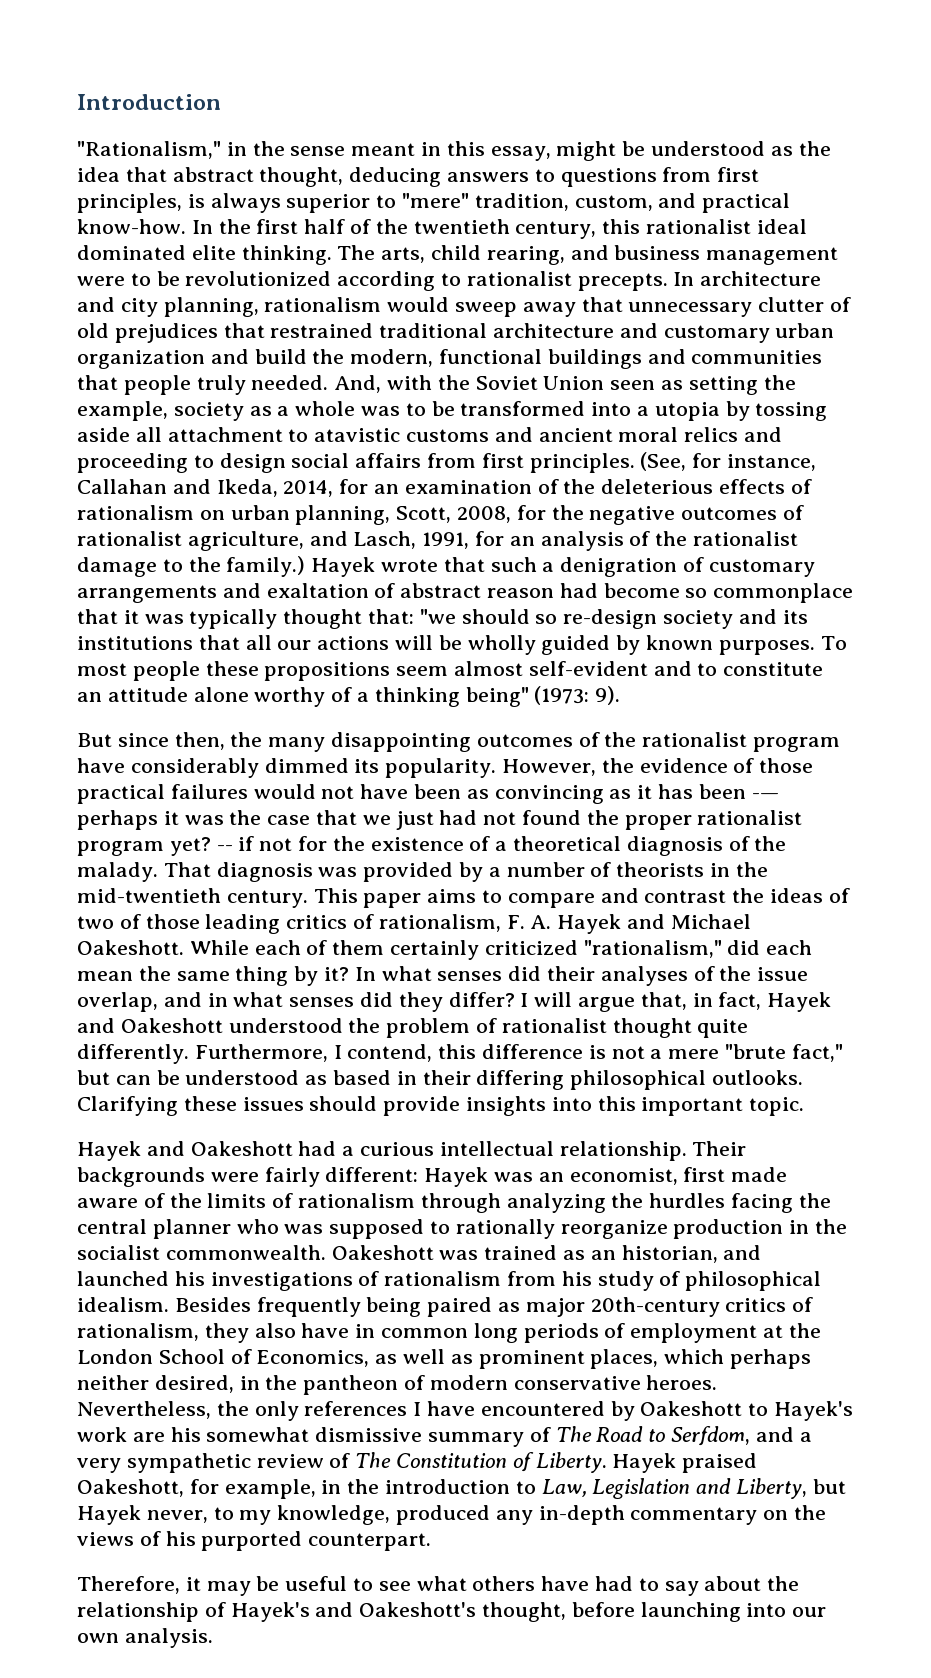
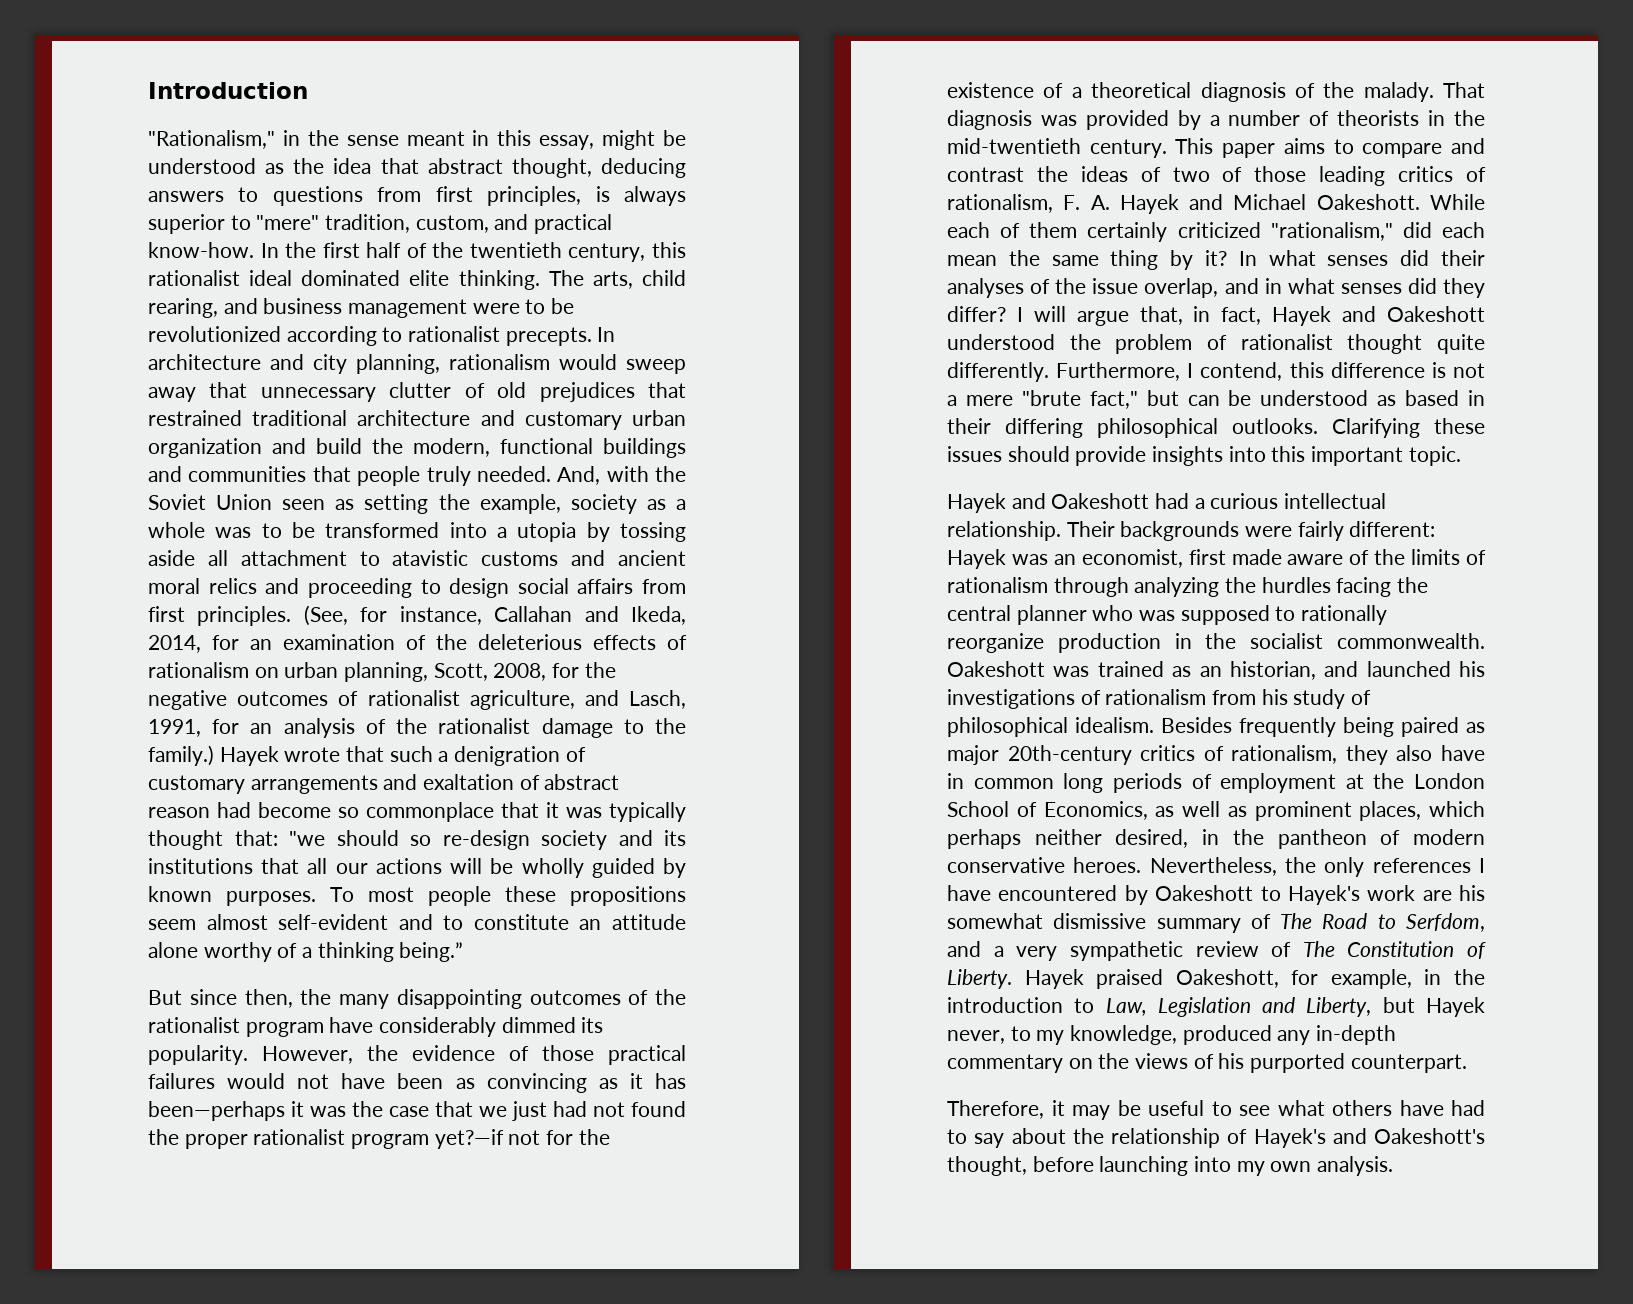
[465,686,621,707] being" (1973: 9). -> [399,942,464,962] being.”
[698,784,779,799] [77,810,158,830] been -— perhaps -> [148,1101,285,1121] been—perhaps
[169,836,255,856] yet? -- if -> [434,1129,504,1149] yet?—if
[792,1607,827,1617] our -> [1236,1161,1265,1176] my

